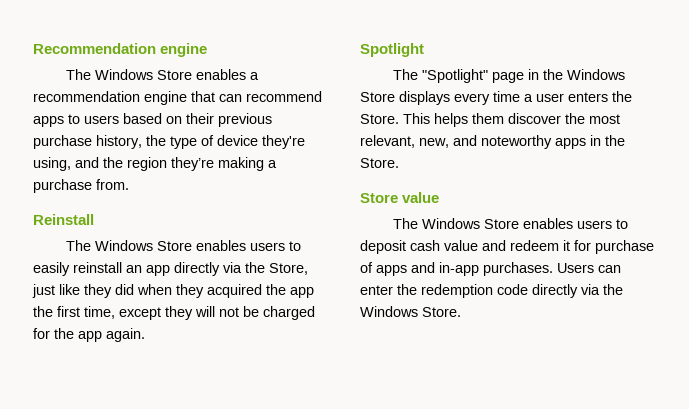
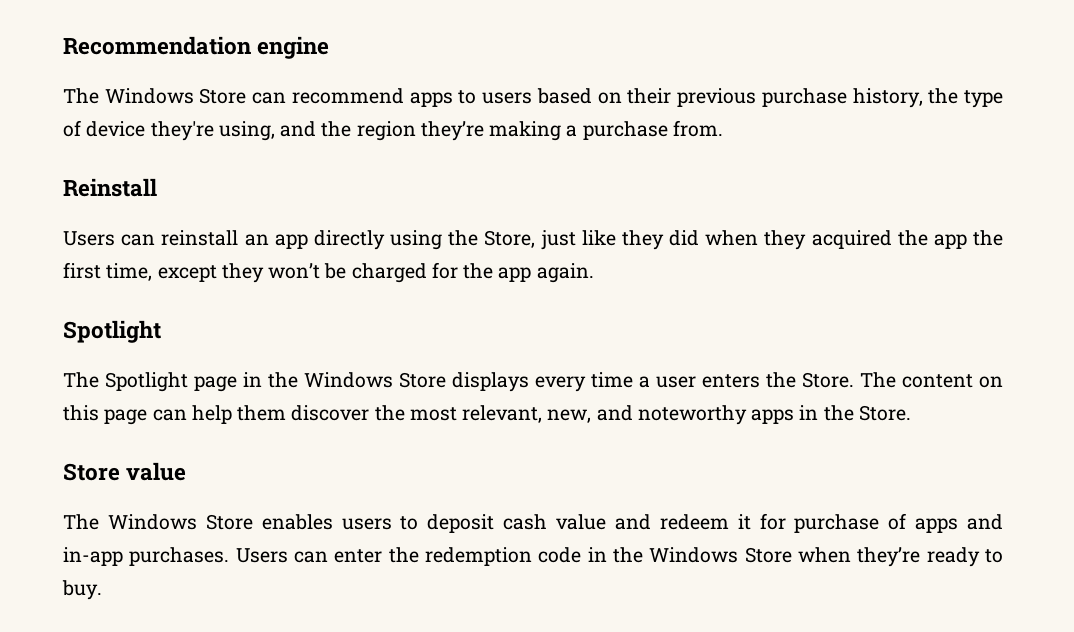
[196,69,260,80] [33,91,215,105] enables a recommendation engine that -> (247, 96) none
[66,240,302,251] [33,262,70,276] The Windows Store enables users to easily -> [63,231,156,246] Users can
[223,262,242,273] via -> [390,230,442,250] using
[195,306,239,317] will not -> [268,263,321,279] won’t
[422,69,489,83] "Spotlight" -> [105,372,188,392] Spotlight
[403,113,468,127] This helps -> [860,372,1003,388] [63,405,232,425] The content on this page can help
[532,284,623,298] [360,306,461,317] directly via the Windows Store. -> [587,547,1004,567] [62,580,102,600] in the Windows Store when they’re ready to buy.

